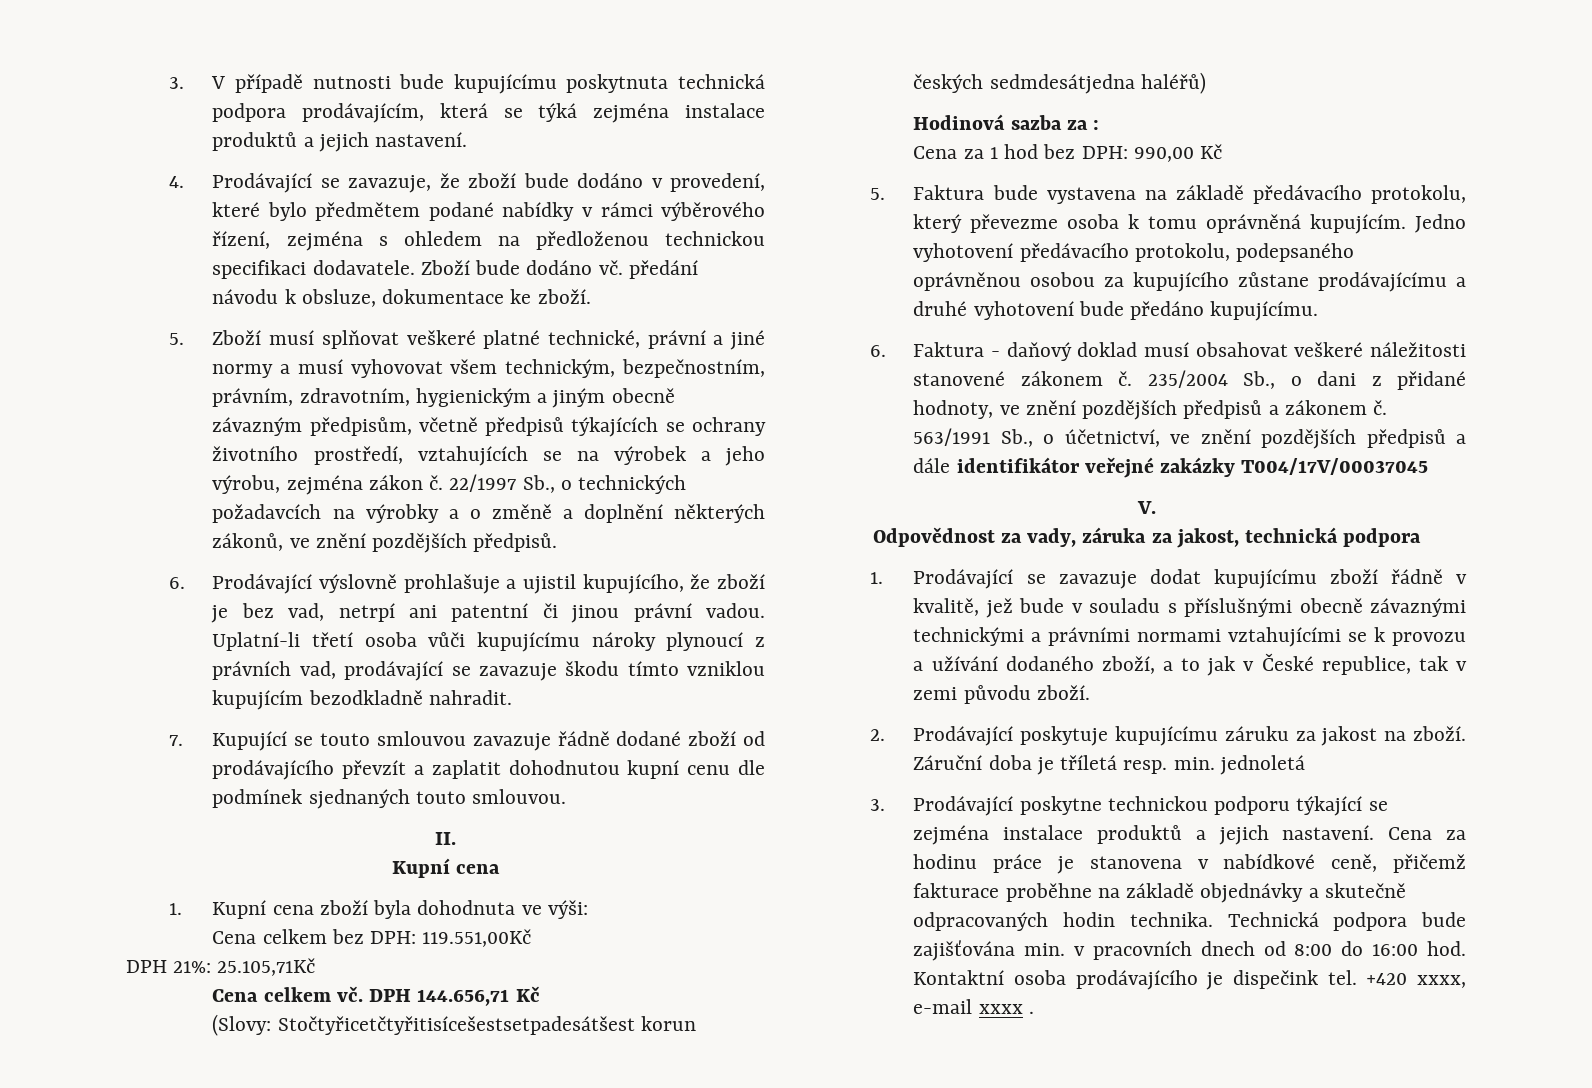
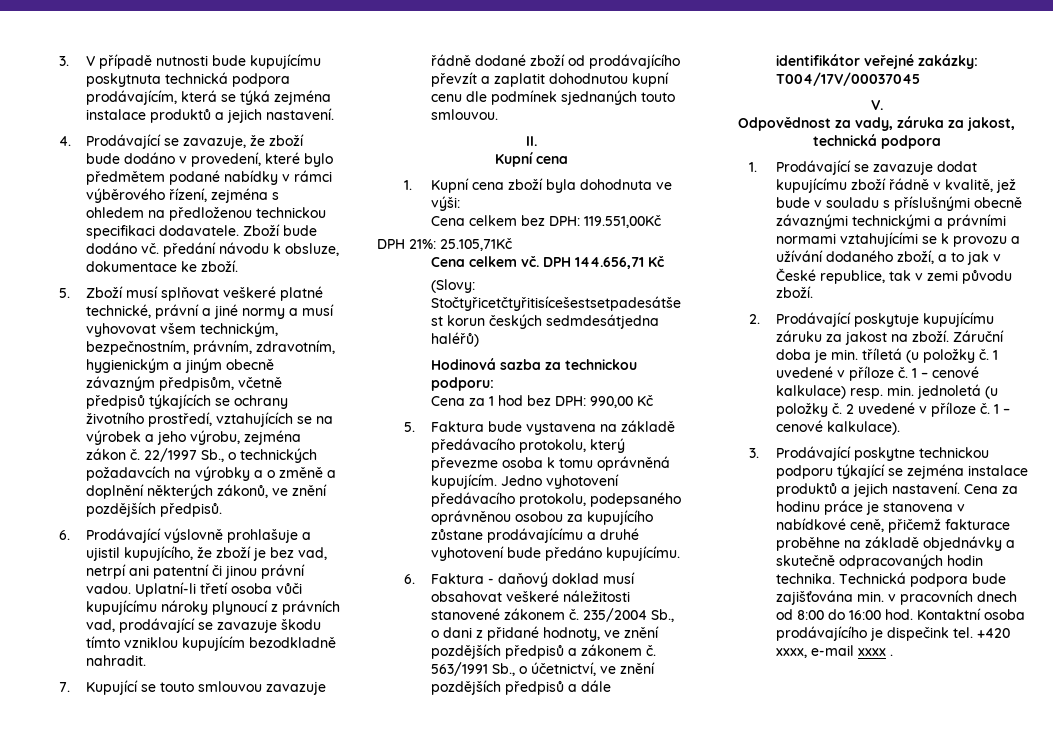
[1093,120,1100,130] : -> [565,359,638,370] [431,377,495,391] technickou podporu:
[1160,457,1236,477] zakázky -> [918,54,979,69] zakázky:
[1060,755,1305,775] tříletá resp. min. jednoletá -> [831,348,999,363] [776,366,980,381] [776,384,999,399] [776,402,1011,417] [776,420,901,435] min. tříletá (u položky č. 1 uvedené v příloze č. 1 – cenové kalkulace) resp. min. jednoletá (u položky č. 2 uvedené v příloze č. 1 – cenové kalkulace).

